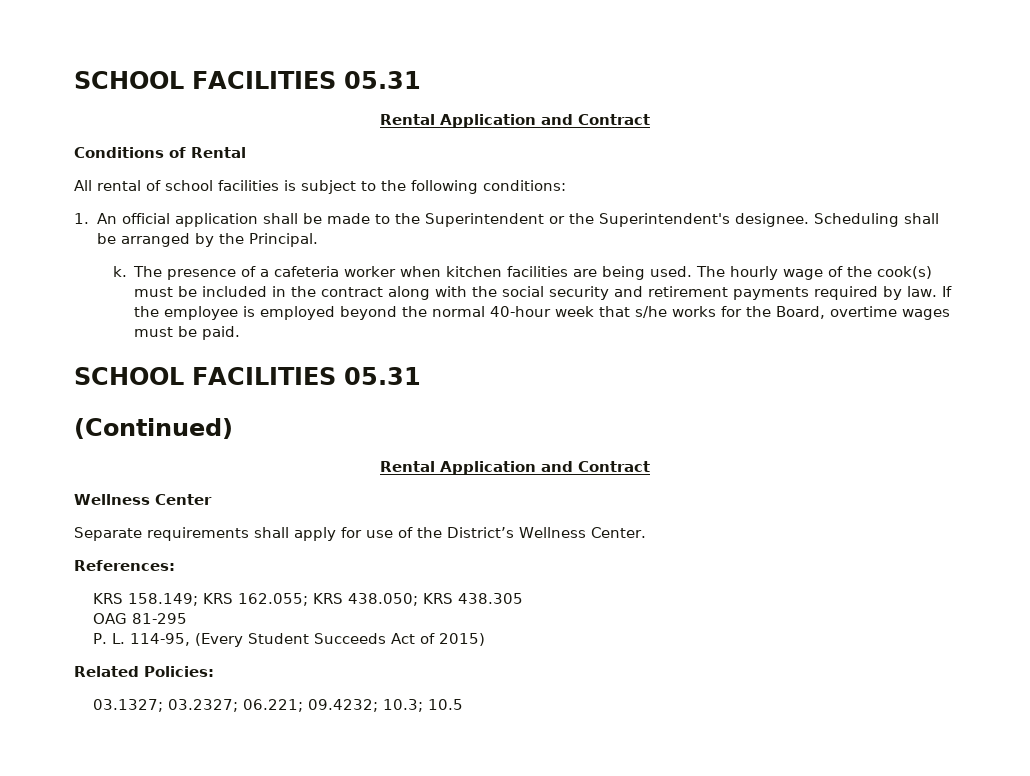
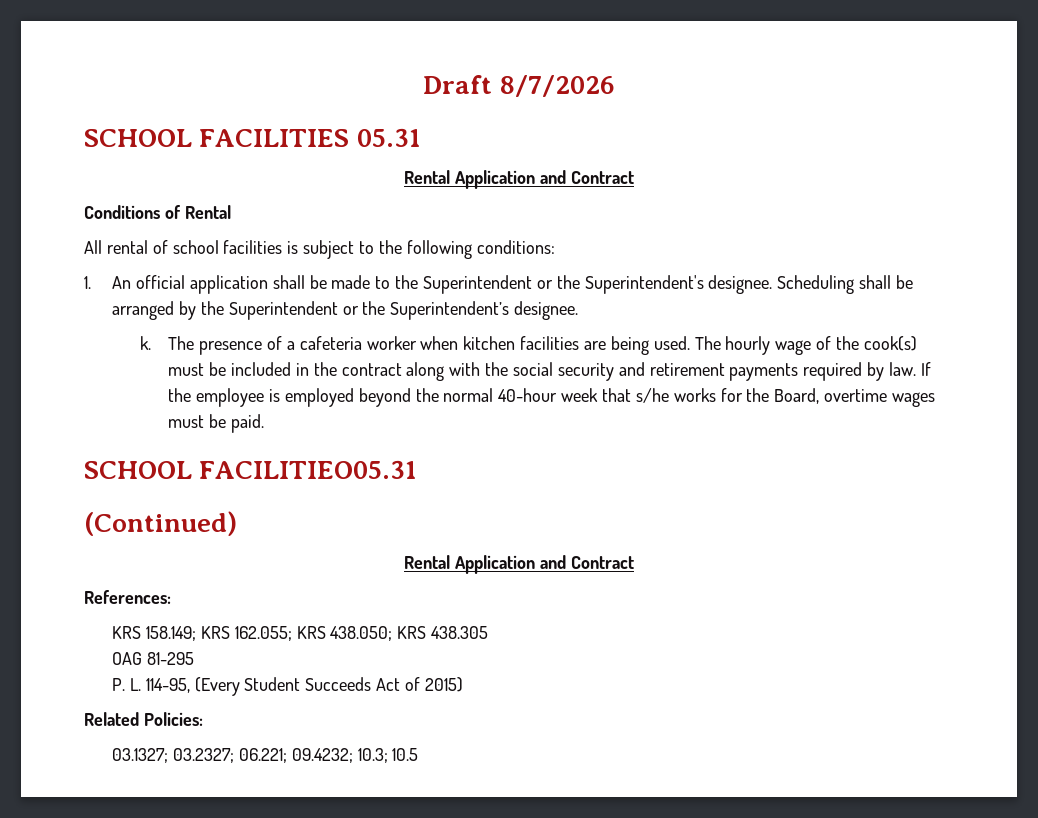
(74, 80) none -> [423,75,615,97] Draft 8/7/2026 //
[248,233,318,247] Principal. -> [228,301,579,320] Superintendent or the Superintendent’s designee.
[192,367,421,385] FACILITIES 05.31 -> [199,460,418,479] FACILITIEO05.31
[74,494,212,505] [74,527,646,541] // Wellness Center // Separate requirements shall apply for use of the District’s Wellness Center. -> (634, 562) none

